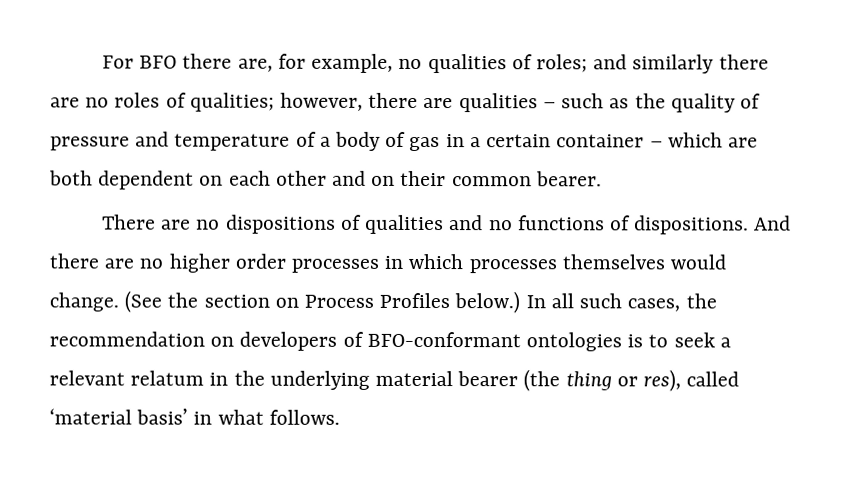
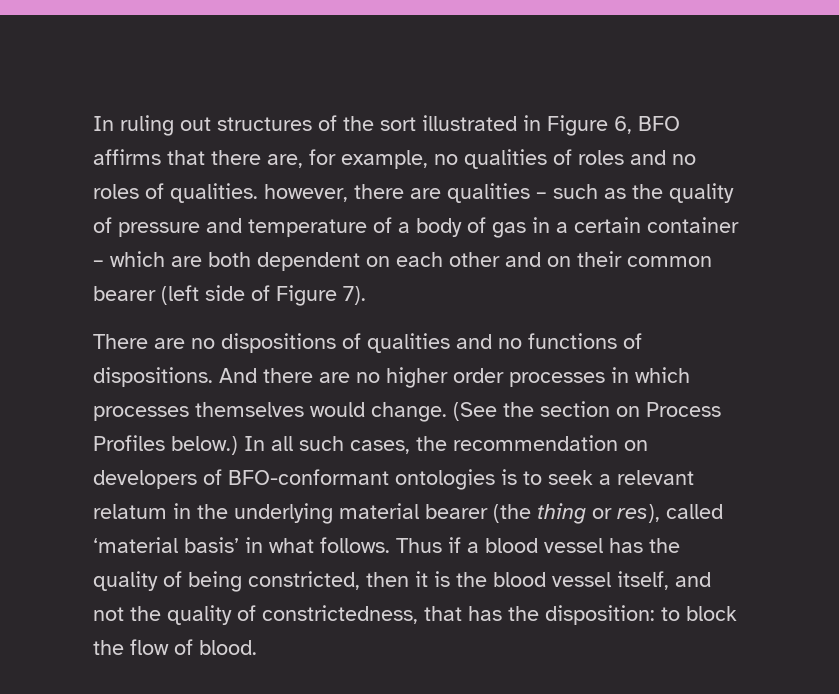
[102,55,178,69] For BFO -> [93,115,680,136] [93,149,205,165] In ruling out structures of the sort illustrated in Figure 6, BFO affirms that
[535,54,769,74] [50,97,80,108] roles; and similarly there are -> [578,150,666,165] roles and
[189,92,275,112] qualities; -> [170,183,258,203] qualities.
[535,171,602,187] bearer. -> [93,285,366,306] bearer (left side of Figure 7).
(340, 417) none -> [396,537,680,553] [93,571,711,592] [93,605,737,625] [93,639,257,655] Thus if a blood vessel has the quality of being constricted, then it is the blood vessel itself, and not the quality of constrictedness, that has the disposition: to block the flow of blood.

